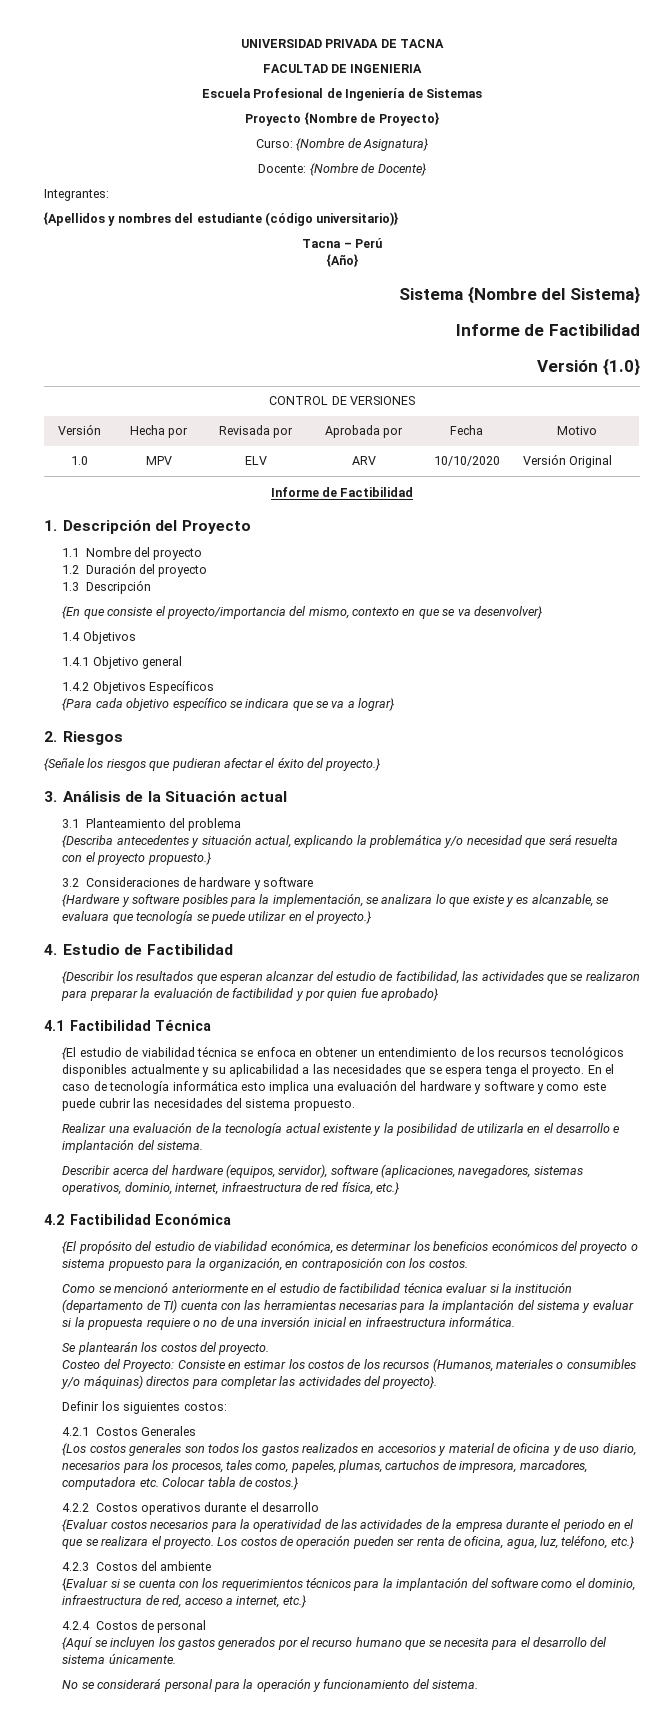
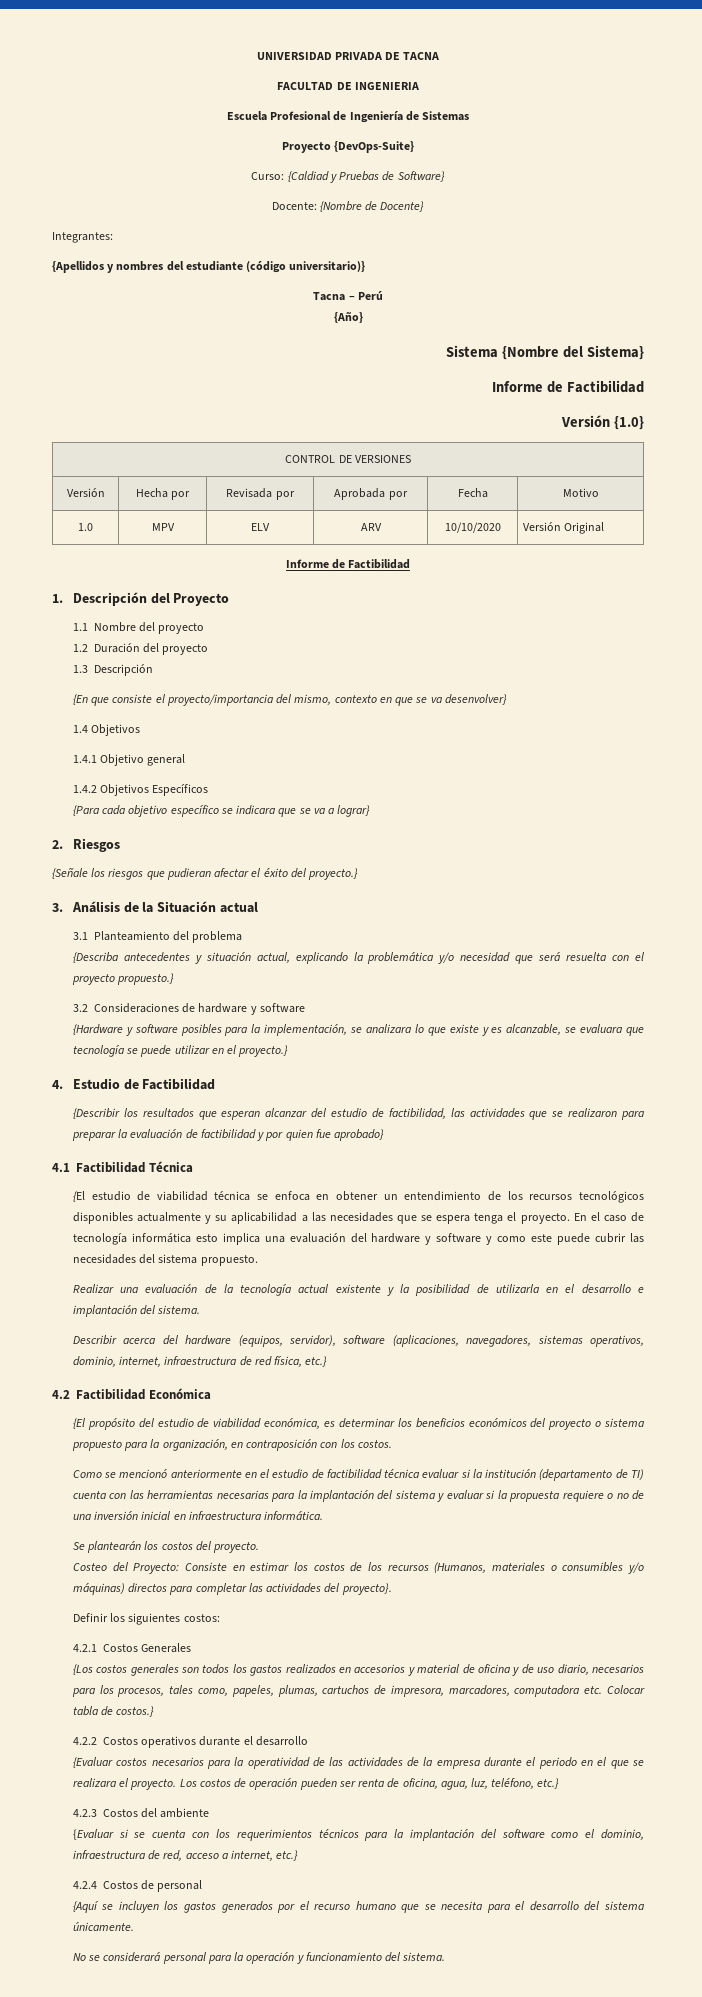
[303,112,439,126] [255,138,429,151] {Nombre de Proyecto} // Curso: {Nombre de Asignatura} -> [334,141,415,153] [251,171,445,183] {DevOps-Suite} // Curso: {Caldiad y Pruebas de Software}

